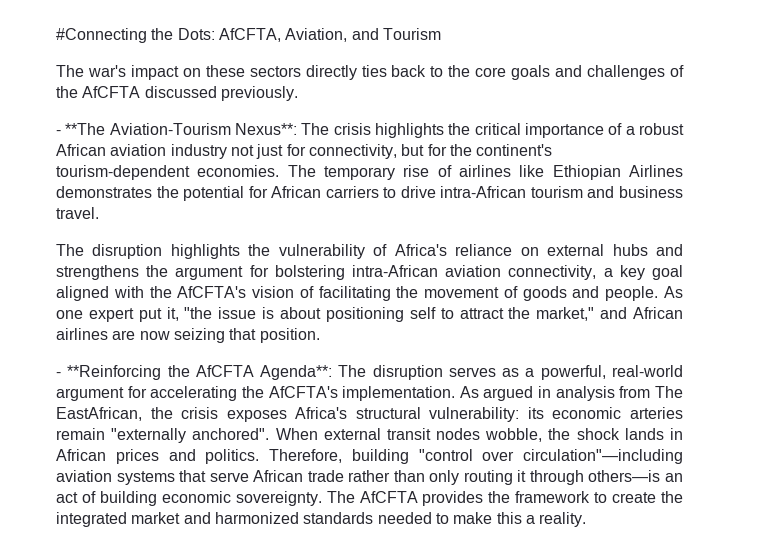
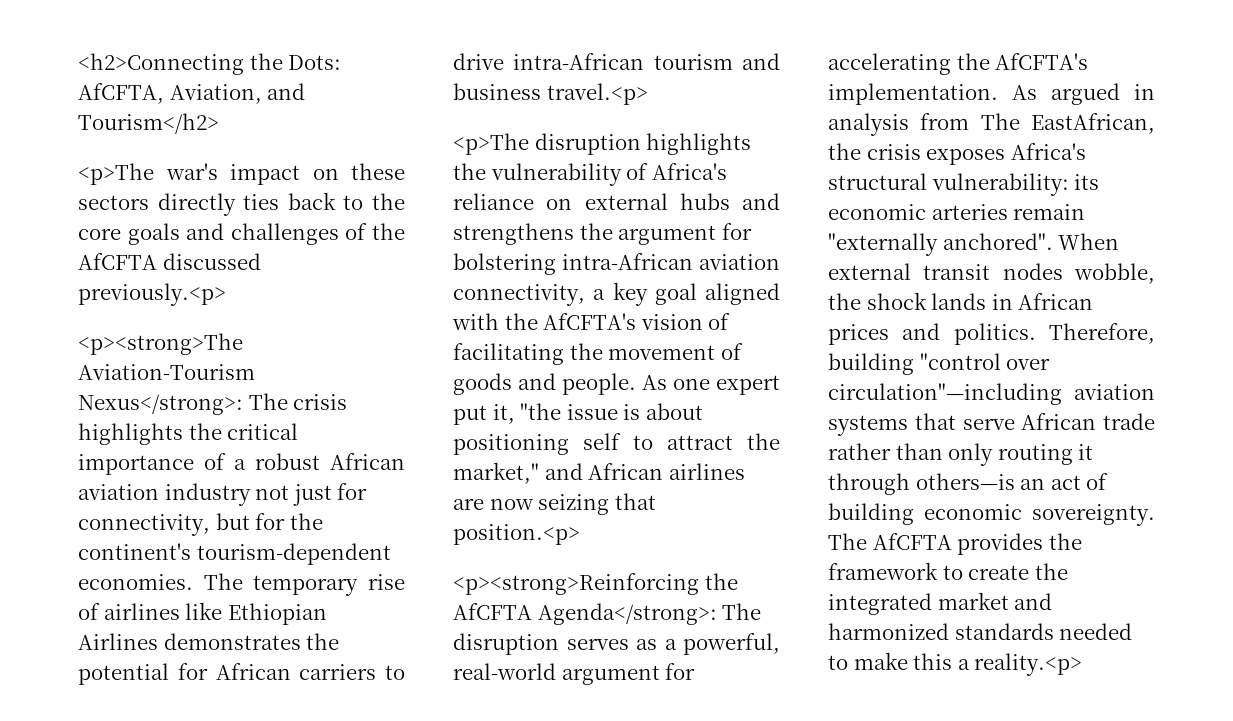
[56,28,147,43] #Connecting -> [78,53,244,75] <h2>Connecting
[382,28,441,40] [56,65,84,77] Tourism // The -> [78,113,219,134] [78,163,154,185] Tourism</h2> // <p>The
[220,86,298,101] [56,123,297,135] previously. // - **The Aviation-Tourism Nexus**: -> [78,283,226,306] [78,333,243,355] [78,364,255,380] [78,394,243,415] previously.<p> // <p><strong>The Aviation-Tourism Nexus</strong>:
[56,207,99,219] [56,244,84,256] travel. // The -> [546,83,648,105] [453,133,529,155] travel.<p> // <p>The
[259,328,320,343] [56,365,333,380] position. // - **Reinforcing the AfCFTA Agenda**: -> [453,524,580,545] [453,573,738,595] [453,603,717,625] position.<p> // <p><strong>Reinforcing the AfCFTA Agenda</strong>:
[539,512,587,527] reality. -> [974,653,1083,676] reality.<p>

